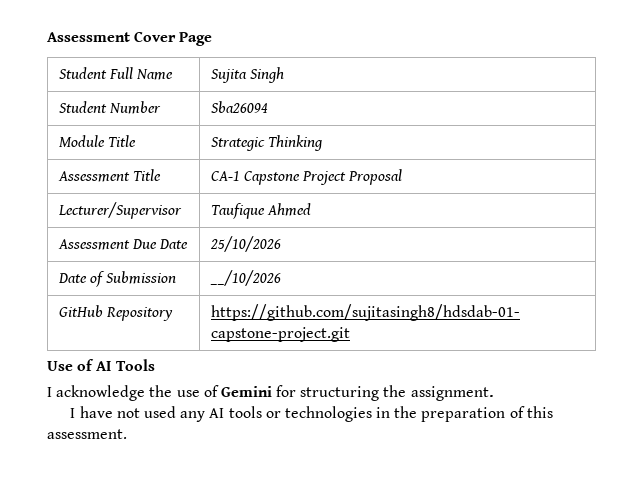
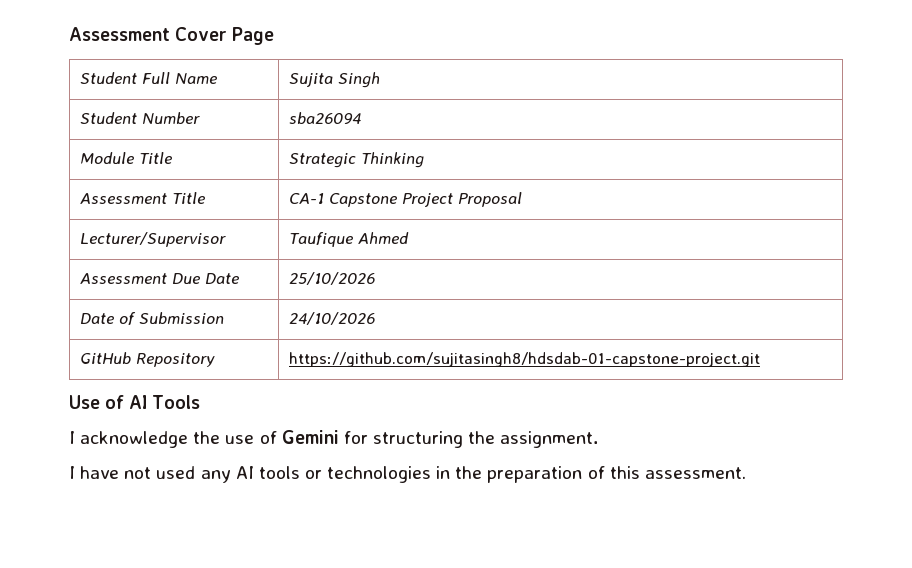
[210,101,268,113] Sba26094 -> [289,112,362,124] sba26094
[209,270,281,286] __/10/2026 -> [289,312,376,325] 24/10/2026

